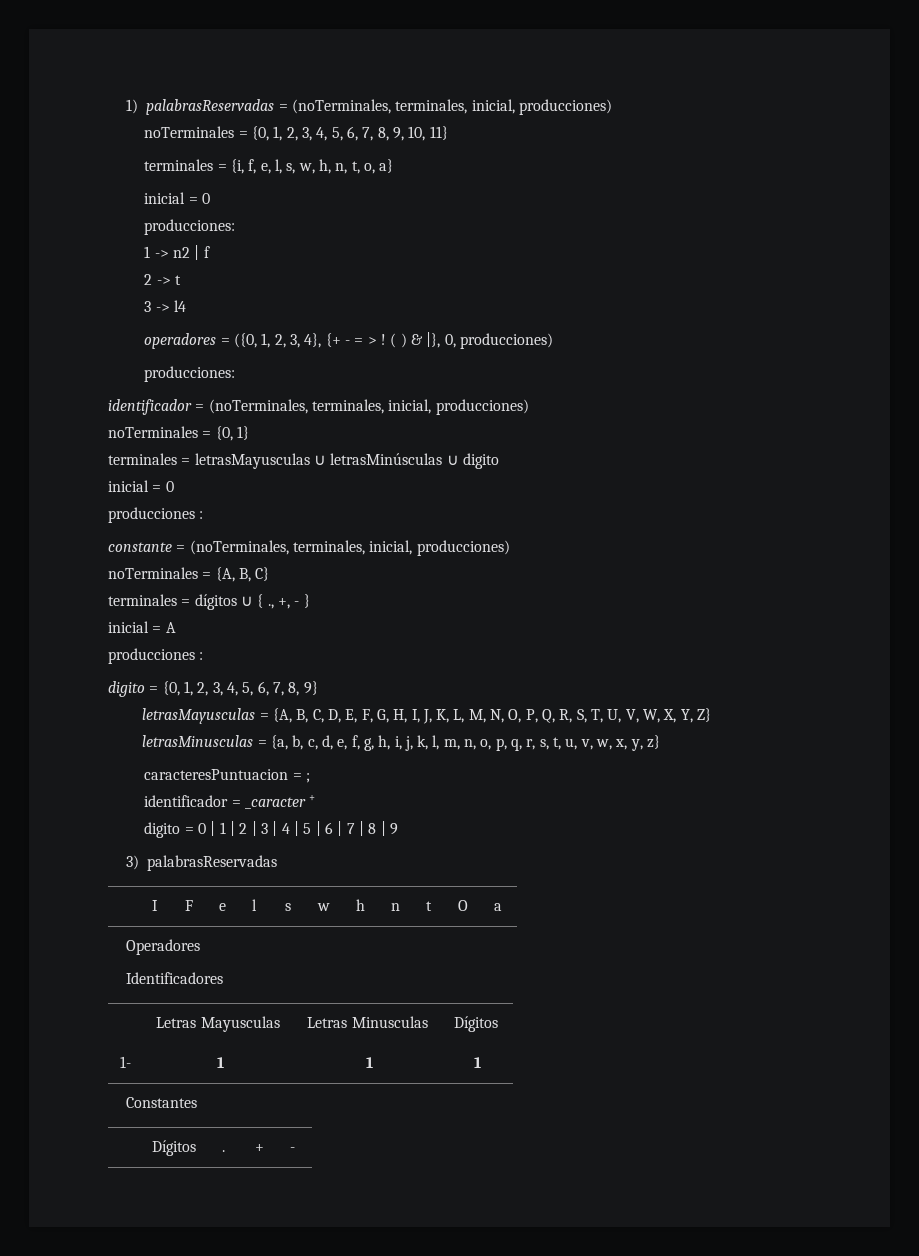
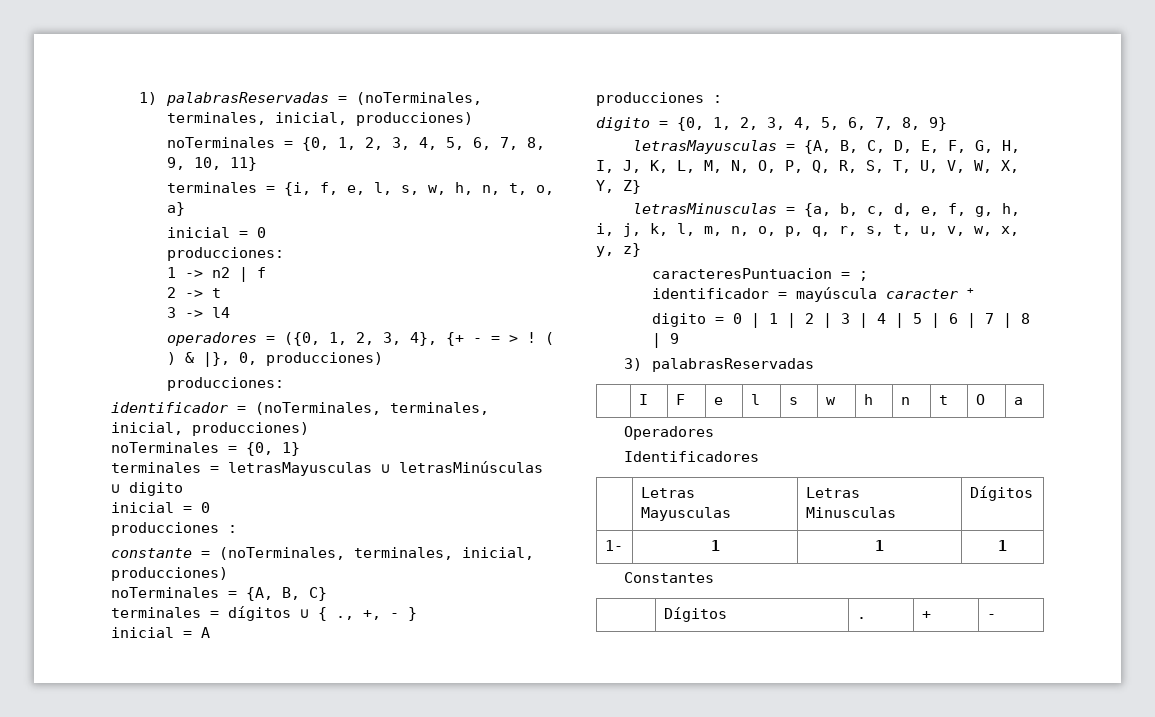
[245,797,307,809] _caracter -> [795,287,958,302] mayúscula caracter

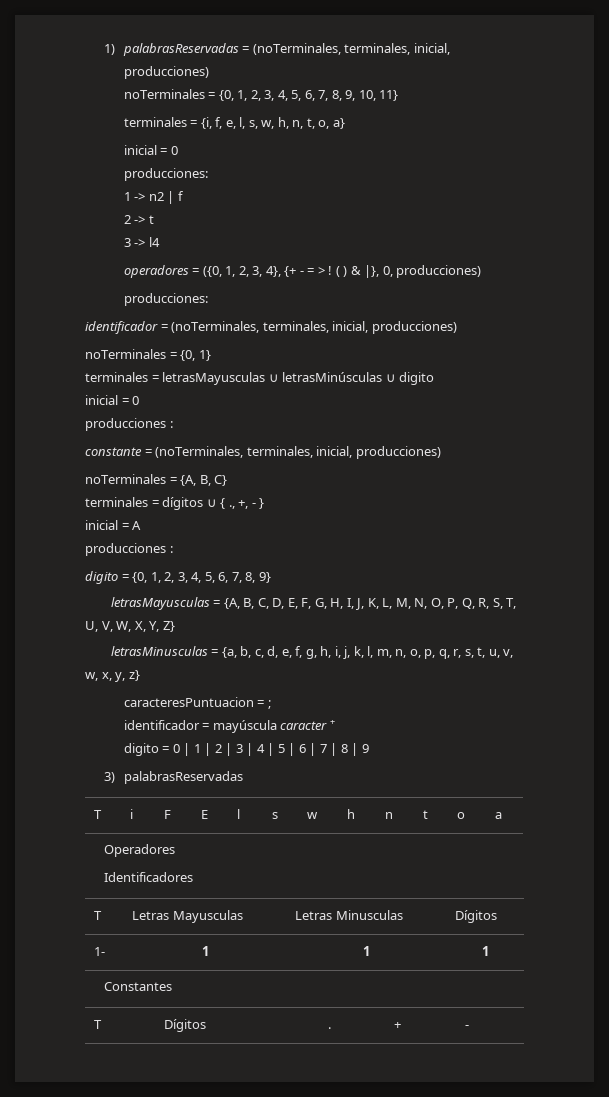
[638,394,648,405] | I -> [94,810,103,819] [130,809,134,819] T | i
[713,397,723,405] e -> [201,810,209,819] E
[975,394,985,405] O -> [457,812,466,819] o
(759, 456) none -> [94,911,103,920] T
(714, 577) none -> [94,1020,103,1029] T

